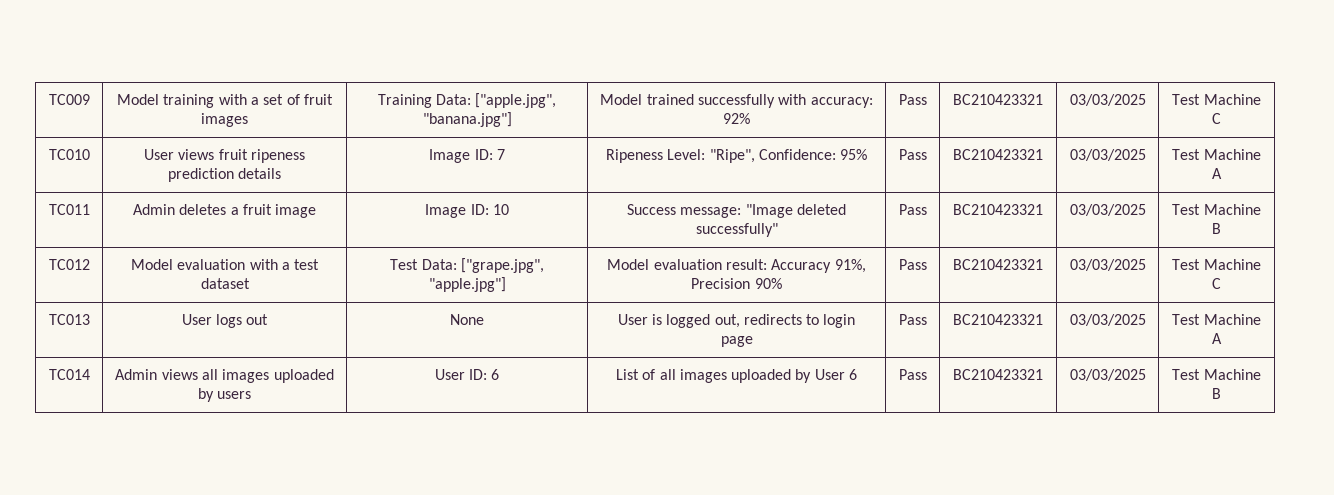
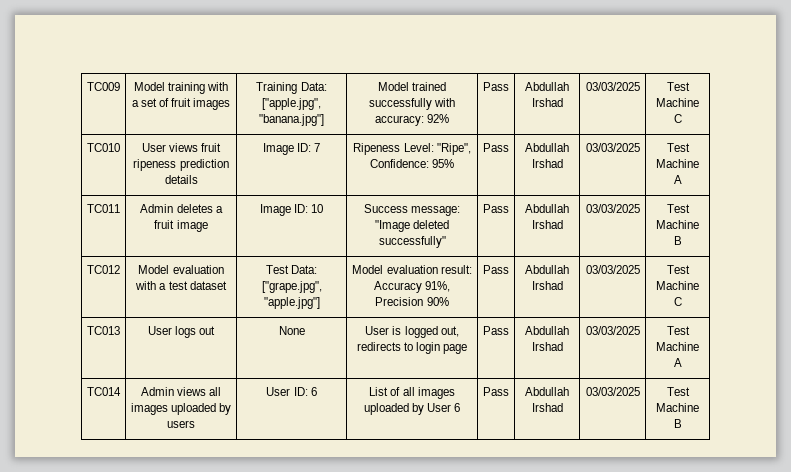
[953,94,1043,105] BC210423321 -> [525,82,569,91] [531,98,563,107] Abdullah Irshad
[953,149,1043,160] BC210423321 -> [525,143,569,152] [531,159,563,168] Abdullah Irshad
[953,204,1043,215] BC210423321 -> [525,204,569,213] [531,220,563,229] Abdullah Irshad
[953,259,1043,270] BC210423321 -> [525,265,569,274] [531,281,563,290] Abdullah Irshad
[953,314,1043,325] BC210423321 -> [525,326,569,335] [531,342,563,351] Abdullah Irshad
[953,369,1043,380] BC210423321 -> [525,387,569,396] [531,403,563,412] Abdullah Irshad

